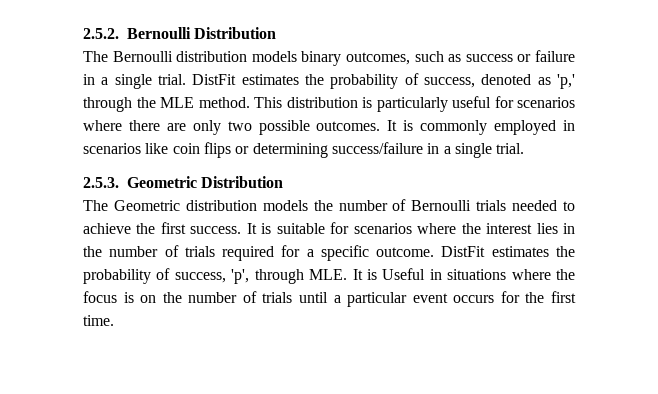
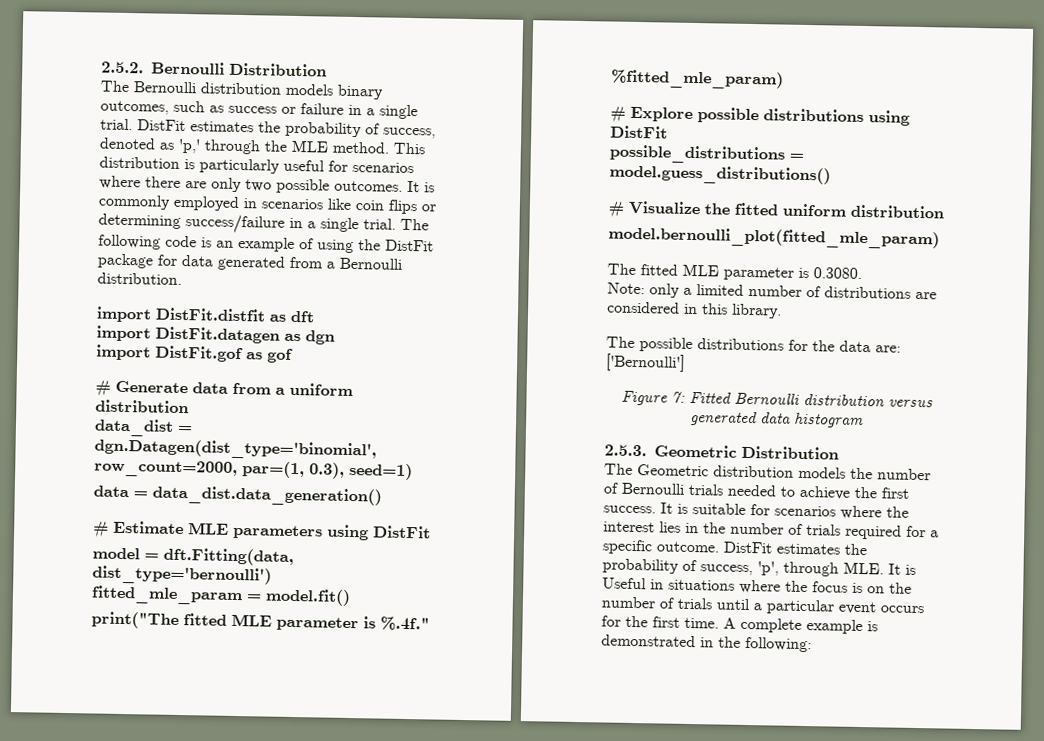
(525, 148) none -> [400,218,429,231] [98,234,434,254] [97,253,402,271] [97,272,182,285] [96,306,315,323] [96,325,335,345] [96,344,293,363] [95,380,353,397] [95,399,189,414] [94,418,192,437] [94,438,377,461] [94,459,413,481] [93,485,382,507] [92,520,431,541] [92,547,294,567] [92,565,272,586] [91,585,351,607] [91,611,430,632] [611,69,784,90] [610,106,910,126] [610,125,668,139] [609,144,804,165] [609,164,831,186] [608,200,944,219] [608,226,940,250] [607,263,862,281] [607,282,937,300] [607,301,782,319] [606,336,901,353] [606,353,685,372] [620,390,933,408] [690,410,864,429] The following code is an example of using the DistFit package for data generated from a Bernoulli distribution. // import DistFit.distfit as dft // import DistFit.datagen as dgn // import DistFit.gof as gof // # Generate data from a uniform distribution // data_dist = dgn.Datagen(dist_type='binomial', row_count=2000, par=(1, 0.3), seed=1) // data = data_dist.data_generation() // # Estimate MLE parameters using DistFit // model = dft.Fitting(data, dist_type='bernoulli') // fitted_mle_param = model.fit() // print("The fitted MLE parameter is %.4f." %fitted_mle_param) // # Explore possible distributions using DistFit // possible_distributions = model.guess_distributions() // # Visualize the fitted uniform distribution // model.bernoulli_plot(fitted_mle_param) // The fitted MLE parameter is 0.3080. // Note: only a limited number of distributions are considered in this library. // The possible distributions for the data are: ['Bernoulli'] // Figure 7: Fitted Bernoulli distribution versus generated data histogram
(114, 320) none -> [723,617,878,635] [601,634,812,653] A complete example is demonstrated in the following:

